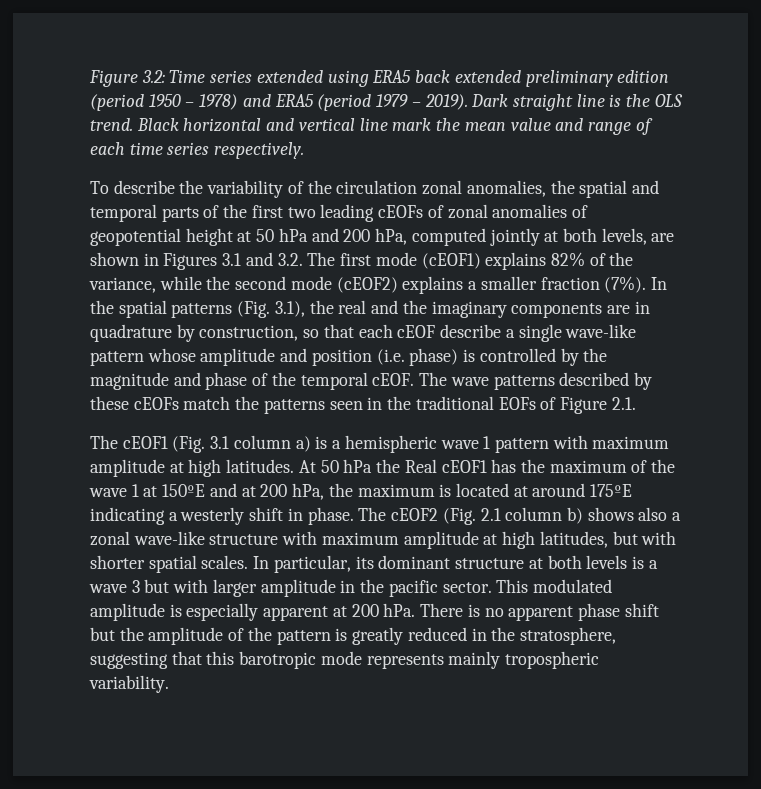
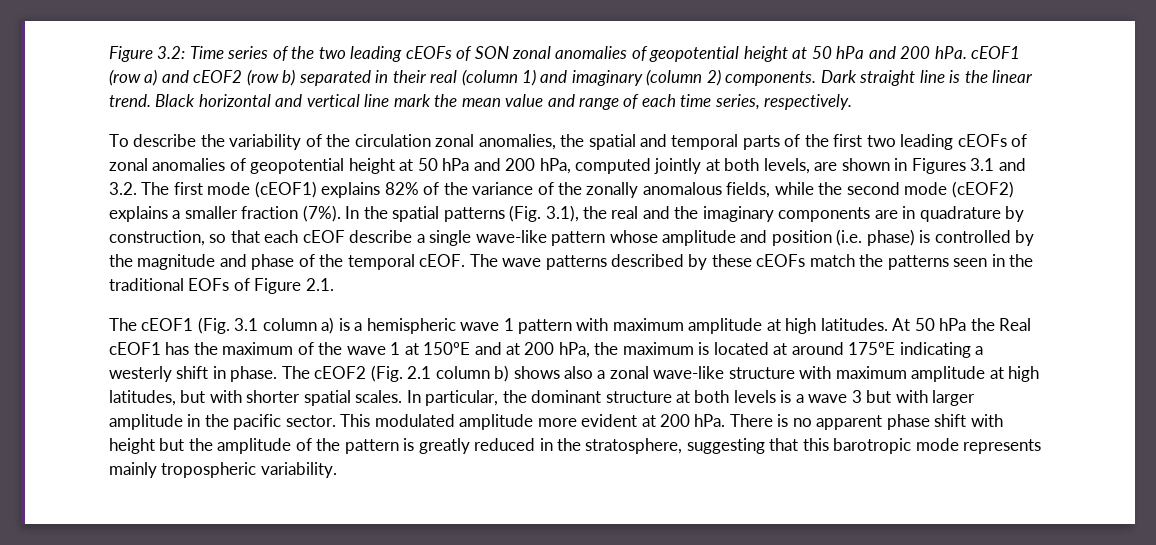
[256,70,670,87] [90,94,468,111] extended using ERA5 back extended preliminary edition (period 1950 – 1978) and ERA5 (period 1979 – 2019). -> [272,46,1021,62] [109,69,817,86] of the two leading cEOFs of SON zonal anomalies of geopotential height at 50 hPa and 200 hPa. cEOF1 (row a) and cEOF2 (row b) separated in their real (column 1) and imaginary (column 2) components.
[654,94,683,107] OLS -> [992,70,1034,83] linear
[167,142,210,155] series -> [714,94,760,110] series,
[89,277,156,293] variance, -> [472,182,771,198] variance of the zonally anomalous fields,
[355,556,374,569] its -> [502,390,527,403] the
[169,603,329,621] is especially apparent -> [537,414,638,427] more evident
(659, 610) none -> [970,414,1003,427] [109,438,155,454] with height

